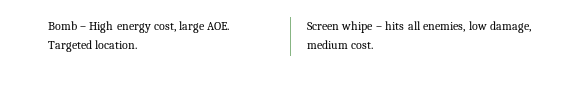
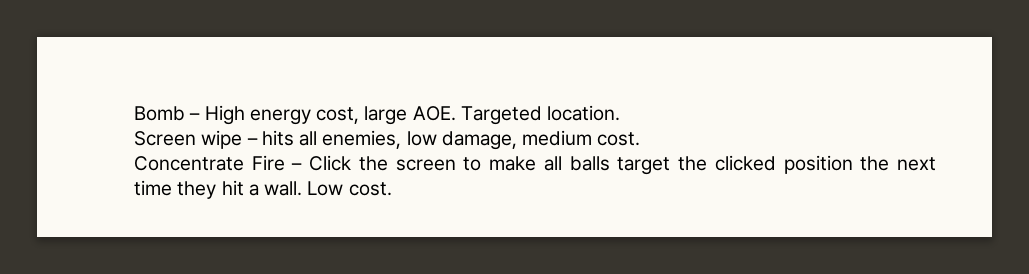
[341,21,374,33] whipe -> [201,130,243,149] wipe
(374, 45) none -> [134,155,937,175] [134,180,392,199] // Concentrate Fire – Click the screen to make all balls target the clicked position the next time they hit a wall. Low cost.

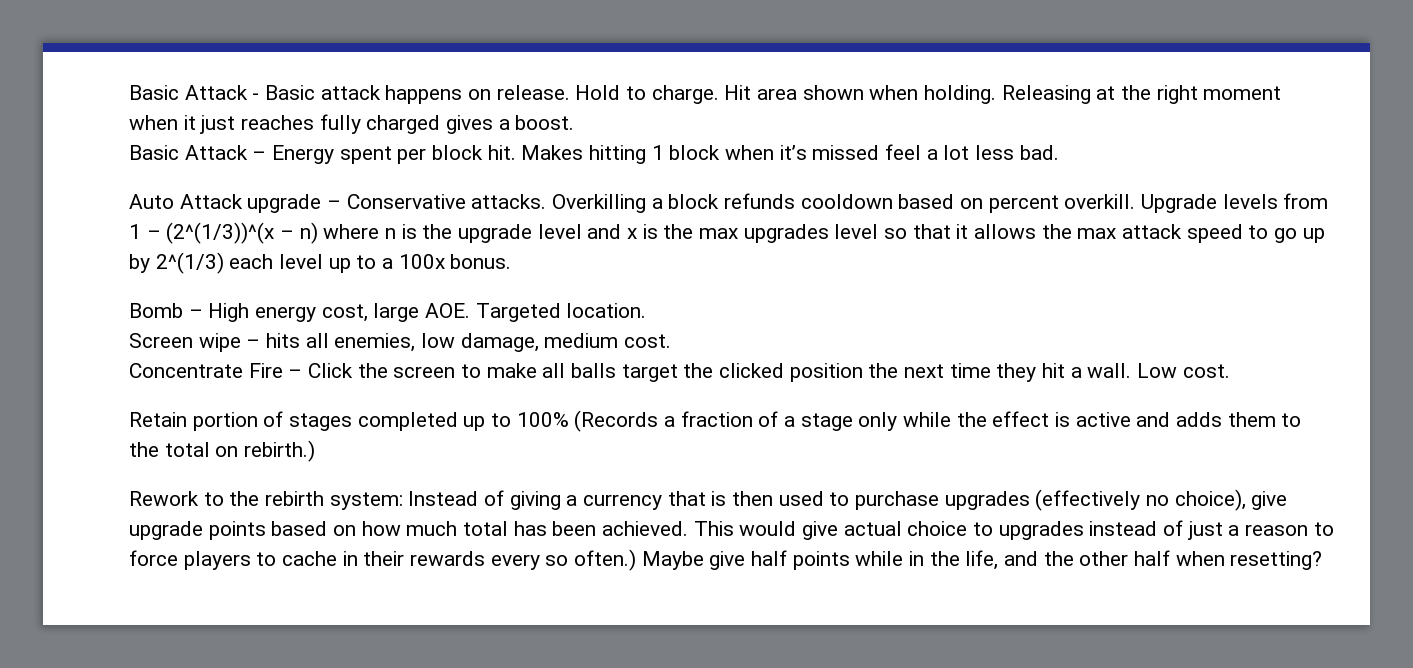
(134, 113) none -> [129,85,1282,104] [129,114,575,134] [129,144,1059,164] [129,193,1329,213] [129,222,1325,244] [129,252,512,274] Basic Attack - Basic attack happens on release. Hold to charge. Hit area shown when holding. Releasing at the right moment when it just reaches fully charged gives a boost. // Basic Attack – Energy spent per block hit. Makes hitting 1 block when it’s missed feel a lot less bad. // Auto Attack upgrade – Conservative attacks. Overkilling a block refunds cooldown based on percent overkill. Upgrade levels from 1 – (2^(1/3))^(x – n) where n is the upgrade level and x is the max upgrades level so that it allows the max attack speed to go up by 2^(1/3) each level up to a 100x bonus. //
(392, 189) none -> [129,410,1302,432] [129,440,316,462] [129,489,1288,511] [129,520,1334,540] [129,549,1323,571] // Retain portion of stages completed up to 100% (Records a fraction of a stage only while the effect is active and adds them to the total on rebirth.) // Rework to the rebirth system: Instead of giving a currency that is then used to purchase upgrades (effectively no choice), give upgrade points based on how much total has been achieved. This would give actual choice to upgrades instead of just a reason to force players to cache in their rewards every so often.) Maybe give half points while in the life, and the other half when resetting?

